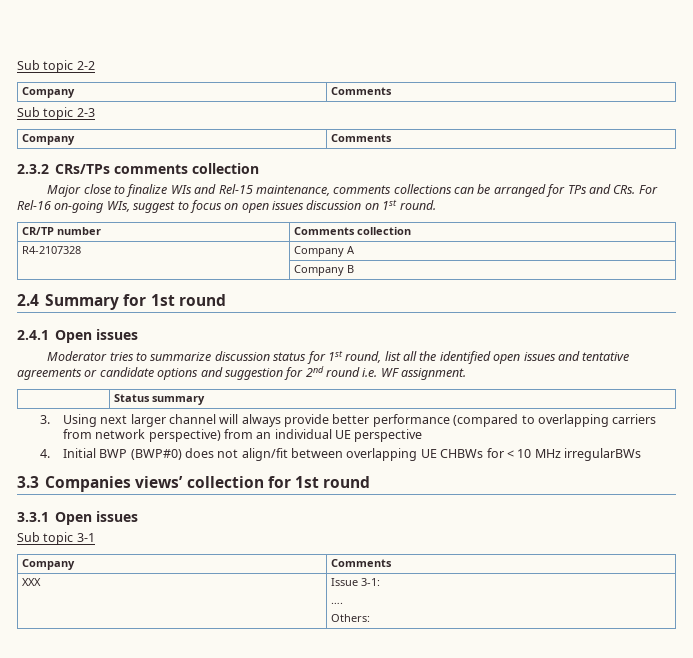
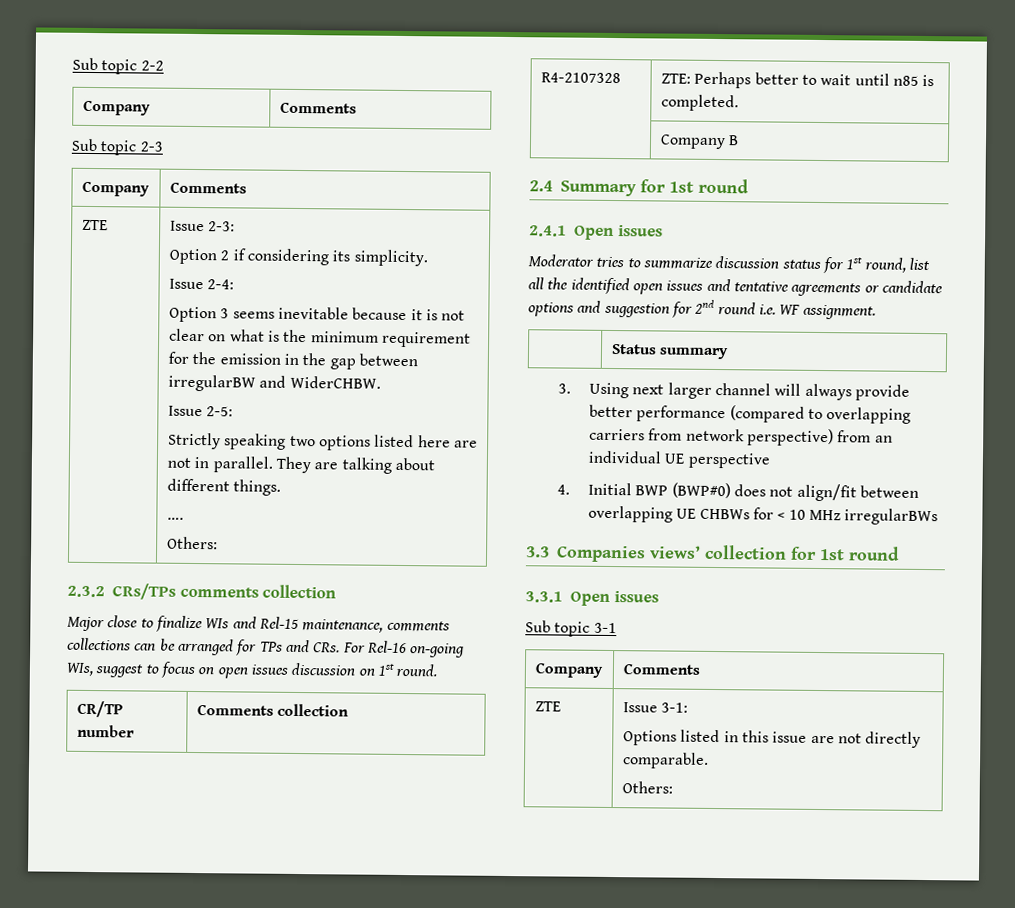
(393, 138) none -> [81,219,108,231] [169,220,236,232] [168,248,428,267] [168,278,235,290] [168,306,466,323] [168,328,471,348] [167,351,418,370] [167,374,381,392] [167,405,234,417] [167,432,478,451] [166,456,435,474] [166,478,282,496] [166,517,184,520] [166,536,218,550] // ZTE | Issue 2-3: // Option 2 if considering its simplicity. // Issue 2-4: // Option 3 seems inevitable because it is not clear on what is the minimum requirement for the emission in the gap between irregularBW and WiderCHBW. // Issue 2-5: // Strictly speaking two options listed here are not in parallel. They are talking about different things. // …. // Others:
[294,246,356,257] Company A -> [660,71,935,89] [660,94,739,112] ZTE: Perhaps better to wait until n85 is completed.
[22,578,42,586] XXX -> [534,701,561,712] ZTE
[331,602,344,604] …. -> [622,729,922,748] [621,752,709,769] Options listed in this issue are not directly comparable.

